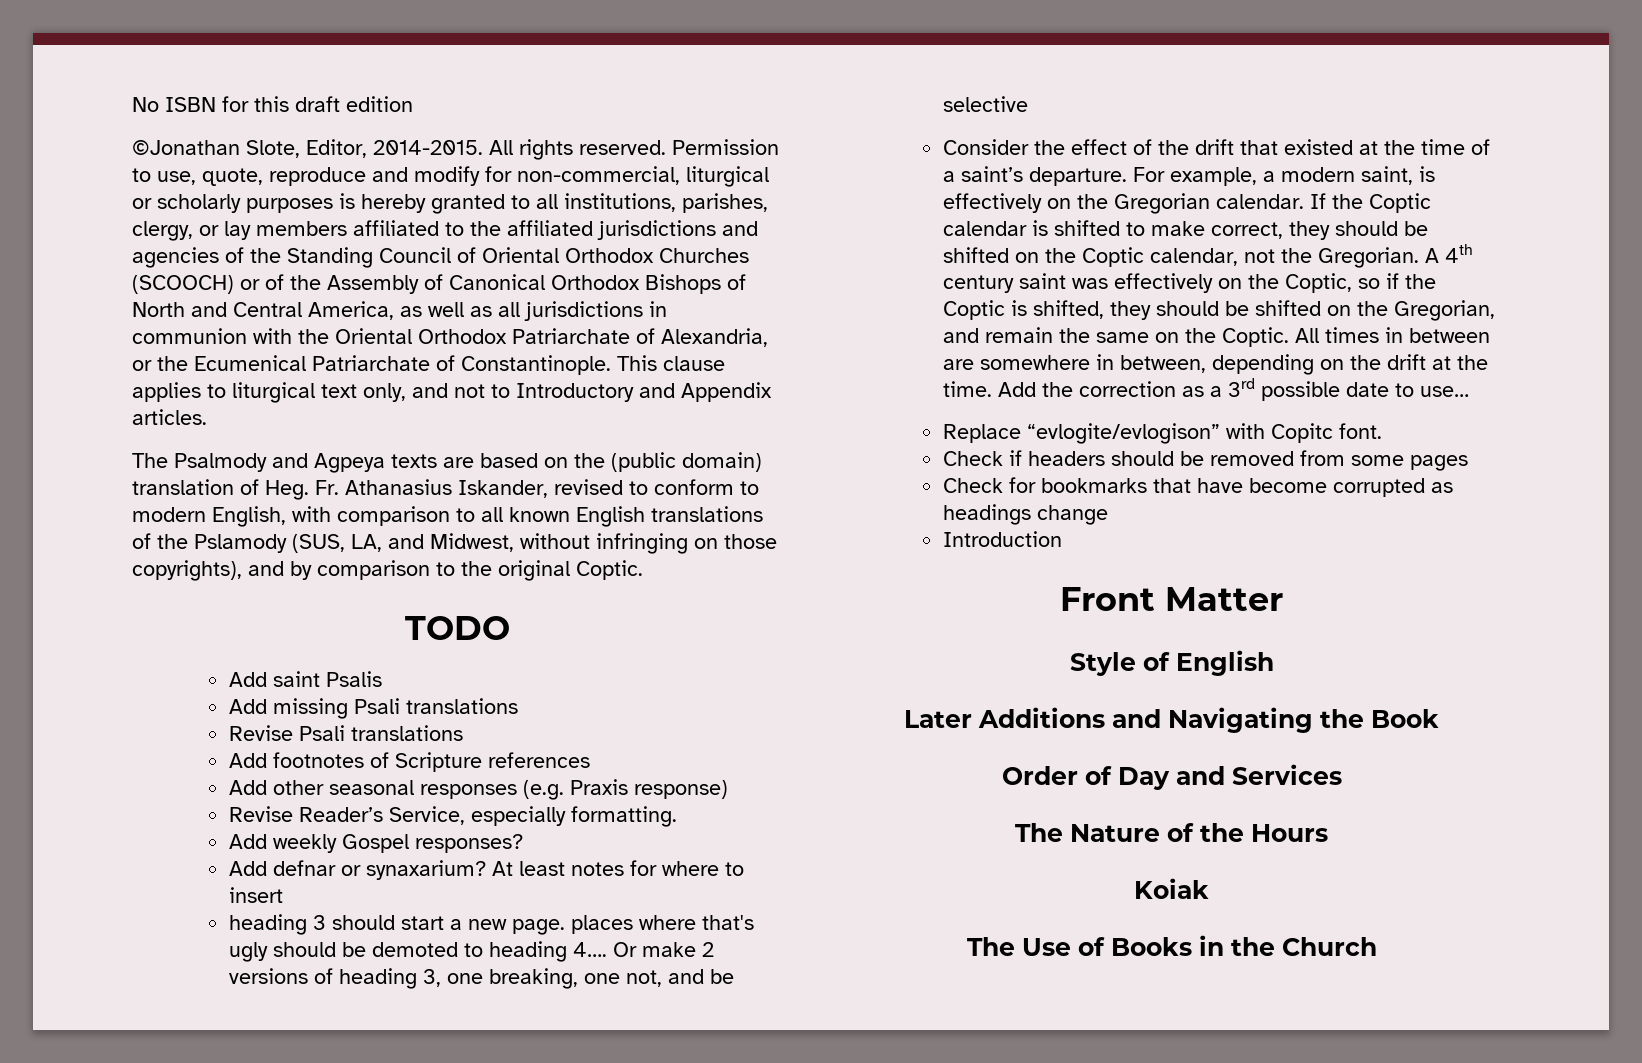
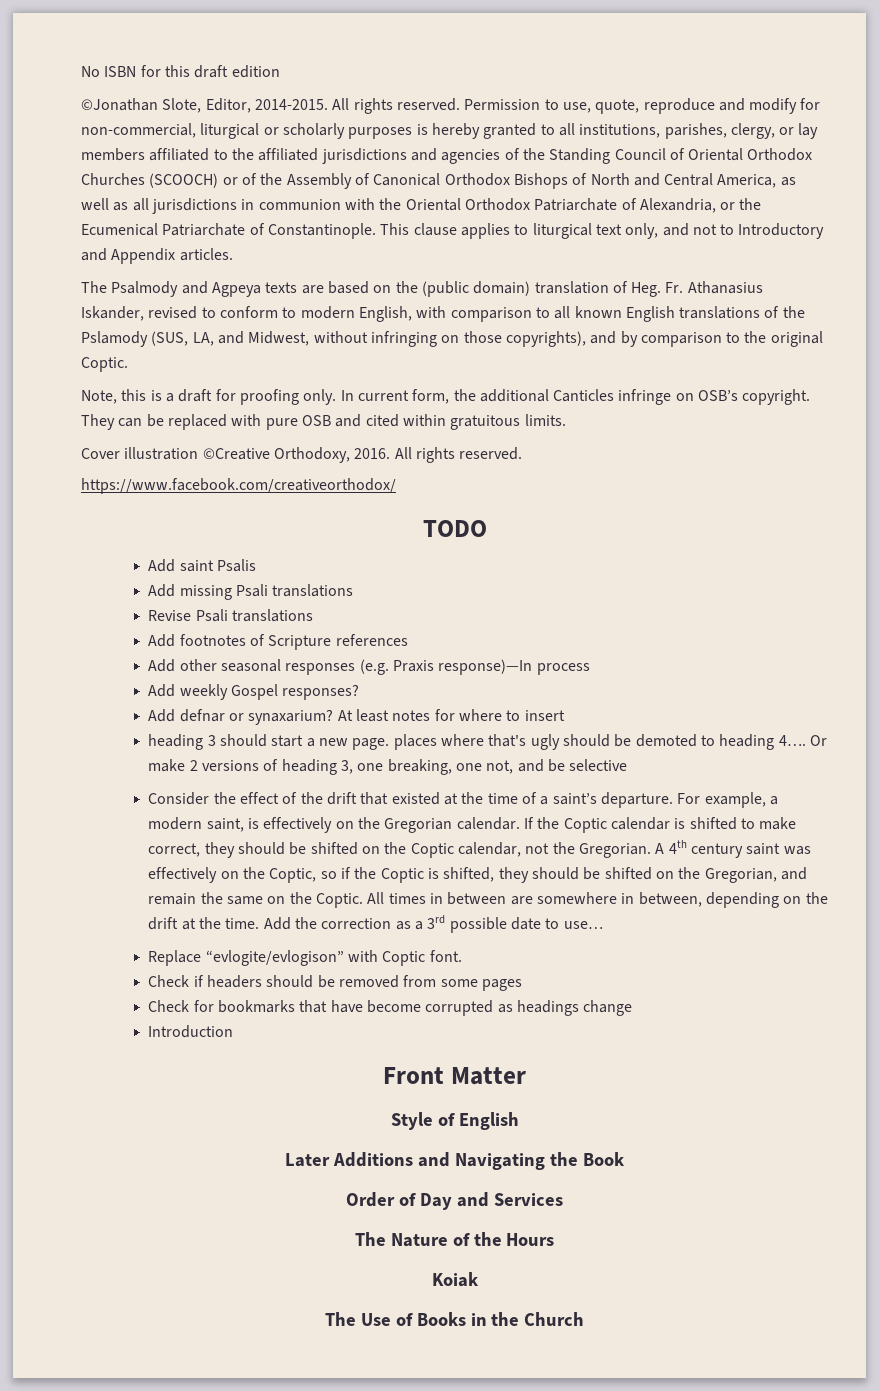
(643, 570) none -> [81,389,811,405] [81,414,566,430] [81,447,523,463] [81,478,396,494] // Note, this is a draft for proofing only. In current form, the additional Canticles infringe on OSB’s copyright. They can be replaced with pure OSB and cited within gratuitous limits. // Cover illustration ©Creative Orthodoxy, 2016. All rights reserved. // https://www.facebook.com/creativeorthodox/
[633,780,728,799] [228,806,677,827] response) // Revise Reader’s Service, especially formatting. -> [438,659,590,675] response)—In process
[1270,423,1333,443] Copitc -> [382,951,426,966] Coptic

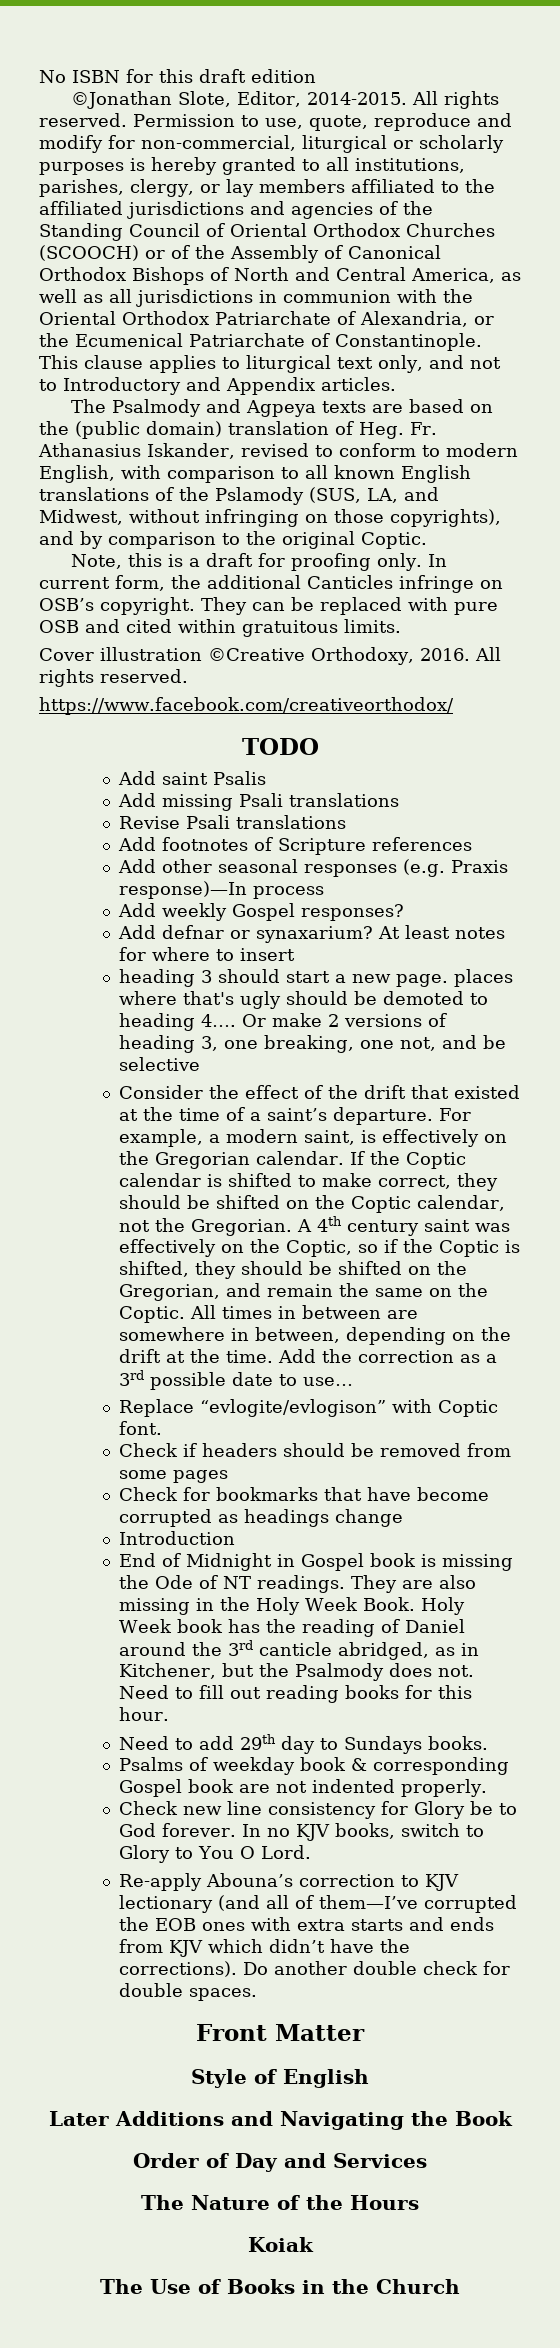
(234, 1031) none -> [119,1553,514,1571] [119,1575,477,1593] [119,1597,466,1615] [119,1619,466,1637] [119,1640,480,1660] [119,1663,475,1681] [119,1685,473,1703] [119,1707,170,1721] [119,1734,489,1754] [119,1757,510,1775] [119,1779,488,1797] [119,1801,518,1819] [119,1823,485,1841] [119,1845,312,1863] [119,1873,460,1891] [119,1895,518,1913] [119,1917,495,1931] [119,1939,411,1957] [119,1961,511,1977] [119,1983,258,2001] // End of Midnight in Gospel book is missing the Ode of NT readings. They are also missing in the Holy Week Book. Holy Week book has the reading of Daniel around the 3rd canticle abridged, as in Kitchener, but the Psalmody does not. Need to fill out reading books for this hour. // Need to add 29th day to Sundays books. // Psalms of weekday book & corresponding Gospel book are not indented properly. // Check new line consistency for Glory be to God forever. In no KJV books, switch to Glory to You O Lord. // Re-apply Abouna’s correction to KJV lectionary (and all of them—I’ve corrupted the EOB ones with extra starts and ends from KJV which didn’t have the corrections). Do another double check for double spaces.

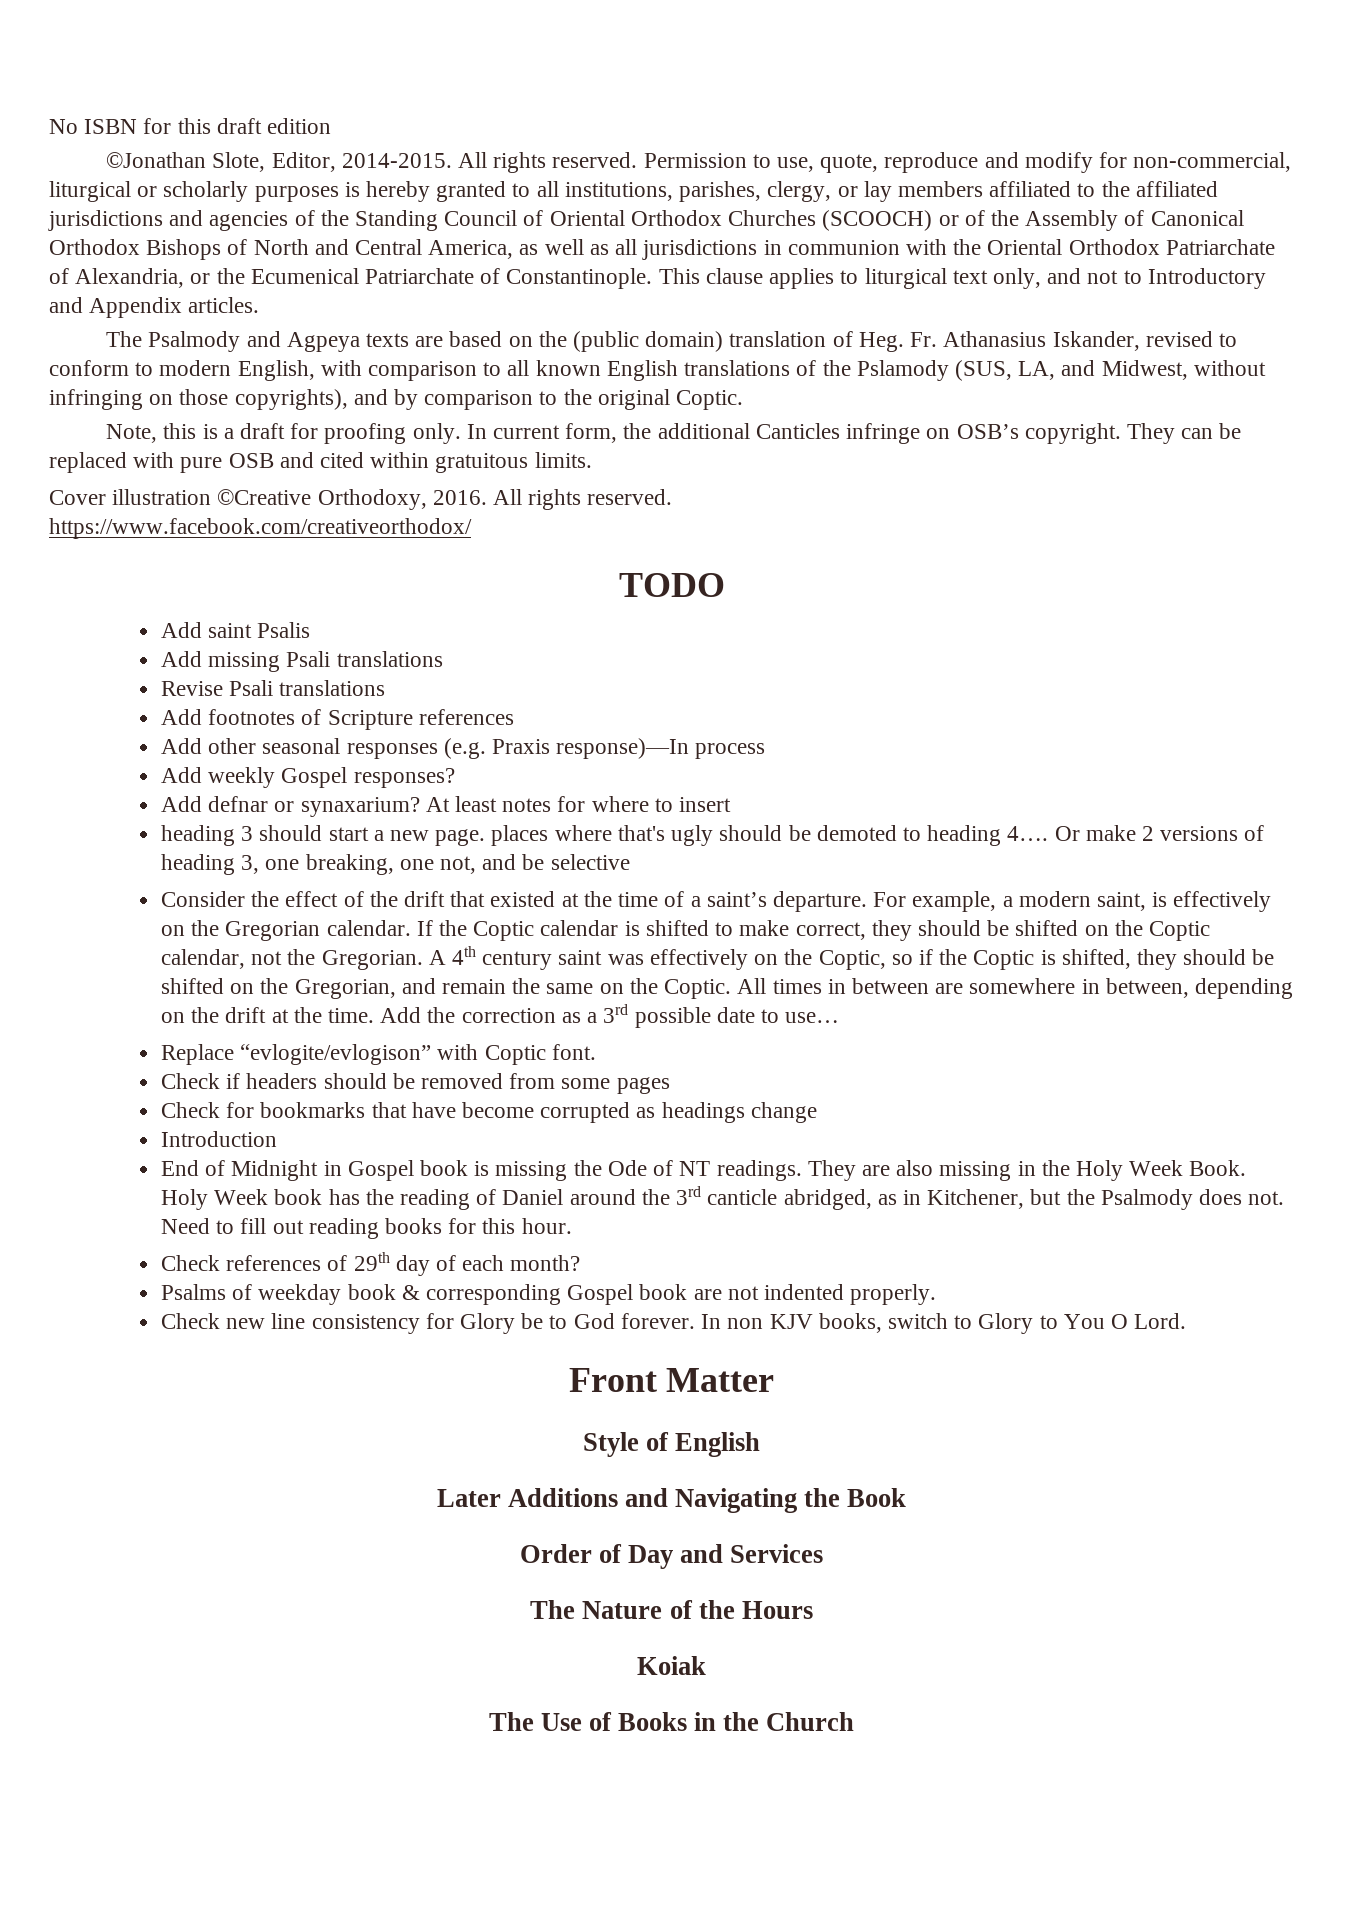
[119,1734,489,1754] Need to add 29th day to Sundays books. -> [160,1252,581,1276] Check references of 29th day of each month?
[267,1828,291,1837] no -> [727,1318,764,1329] non
[119,1873,460,1891] [119,1895,518,1913] [119,1917,495,1931] [119,1939,411,1957] [119,1961,511,1977] [119,1983,258,2001] // Re-apply Abouna’s correction to KJV lectionary (and all of them—I’ve corrupted the EOB ones with extra starts and ends from KJV which didn’t have the corrections). Do another double check for double spaces. -> (1187, 1321) none

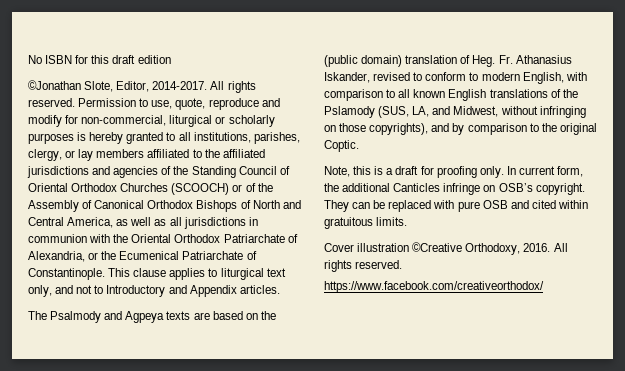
[341,153,452,168] 2014-2015. -> [152,81,208,90] 2014-2017.
[618,573,725,597] [160,622,311,638] [160,651,443,672] [160,680,386,696] [160,709,514,730] [160,738,766,759] [160,767,455,788] [160,796,732,817] [160,825,1265,846] [160,854,630,875] [160,891,1272,912] [160,920,1210,941] [160,946,1275,970] [160,978,1293,999] [160,1004,840,1028] [160,1044,596,1065] [160,1073,670,1094] [160,1102,817,1123] [160,1131,277,1147] [160,1160,1247,1181] [160,1186,1285,1210] [160,1218,572,1239] [160,1252,581,1276] [160,1284,937,1305] [160,1313,1187,1334] [568,1368,775,1392] [582,1432,761,1457] [436,1488,907,1513] [519,1544,824,1569] [530,1600,813,1619] [637,1656,706,1675] [488,1712,855,1731] // TODO // Add saint Psalis // Add missing Psali translations // Revise Psali translations // Add footnotes of Scripture references // Add other seasonal responses (e.g. Praxis response)—In process // Add weekly Gospel responses? // Add defnar or synaxarium? At least notes for where to insert // heading 3 should start a new page. places where that's ugly should be demoted to heading 4…. Or make 2 versions of heading 3, one breaking, one not, and be selective // Consider the effect of the drift that existed at the time of a saint’s departure. For example, a modern saint, is effectively on the Gregorian calendar. If the Coptic calendar is shifted to make correct, they should be shifted on the Coptic calendar, not the Gregorian. A 4th century saint was effectively on the Coptic, so if the Coptic is shifted, they should be shifted on the Gregorian, and remain the same on the Coptic. All times in between are somewhere in between, depending on the drift at the time. Add the correction as a 3rd possible date to use… // Replace “evlogite/evlogison” with Coptic font. // Check if headers should be removed from some pages // Check for bookmarks that have become corrupted as headings change // Introduction // End of Midnight in Gospel book is missing the Ode of NT readings. They are also missing in the Holy Week Book. Holy Week book has the reading of Daniel around the 3rd canticle abridged, as in Kitchener, but the Psalmody does not. Need to fill out reading books for this hour. // Check references of 29th day of each month? // Psalms of weekday book & corresponding Gospel book are not indented properly. // Check new line consistency for Glory be to God forever. In non KJV books, switch to Glory to You O Lord. // Front Matter // Style of English // Later Additions and Navigating the Book // Order of Day and Services // The Nature of the Hours // Koiak // The Use of Books in the Church -> (544, 287) none

